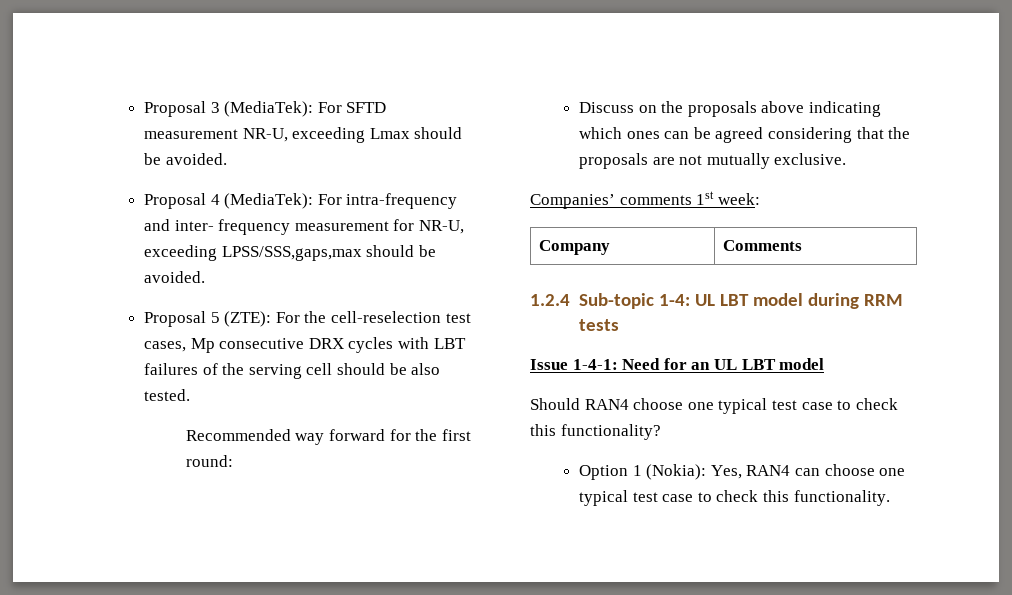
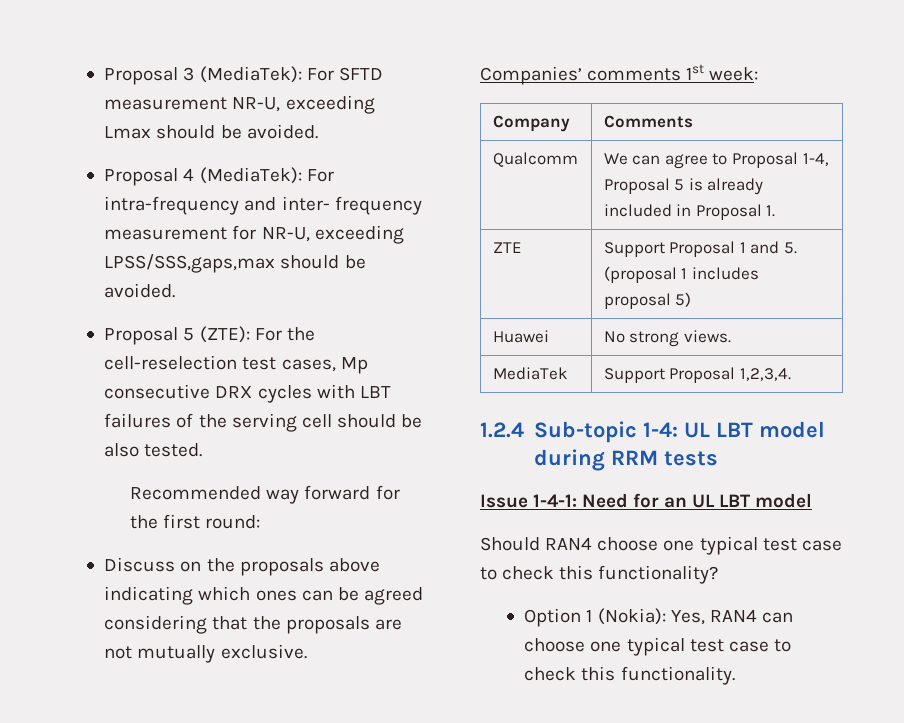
(802, 245) none -> [492,152,578,167] [603,152,829,169] [603,178,764,195] [603,204,776,220] [492,242,522,253] [603,241,798,257] [603,266,759,283] [603,292,692,309] [492,330,549,343] [603,330,731,347] [492,367,568,380] [603,367,791,383] // Qualcomm | We can agree to Proposal 1-4, Proposal 5 is already included in Proposal 1. // ZTE | Support Proposal 1 and 5. (proposal 1 includes proposal 5) // Huawei | No strong views. // MediaTek | Support Proposal 1,2,3,4.

